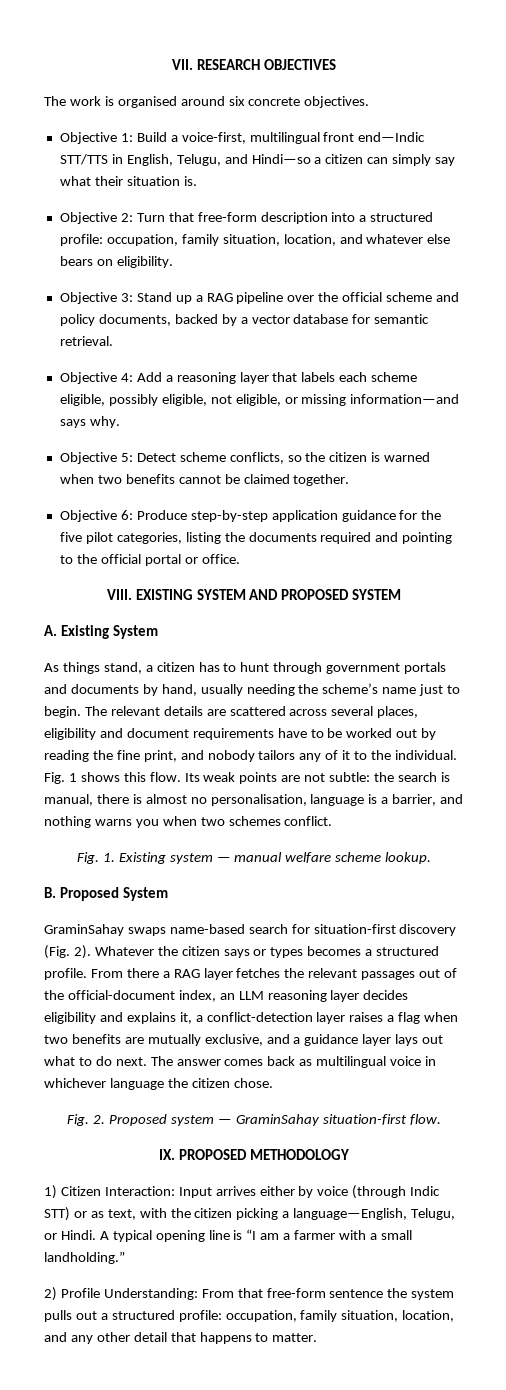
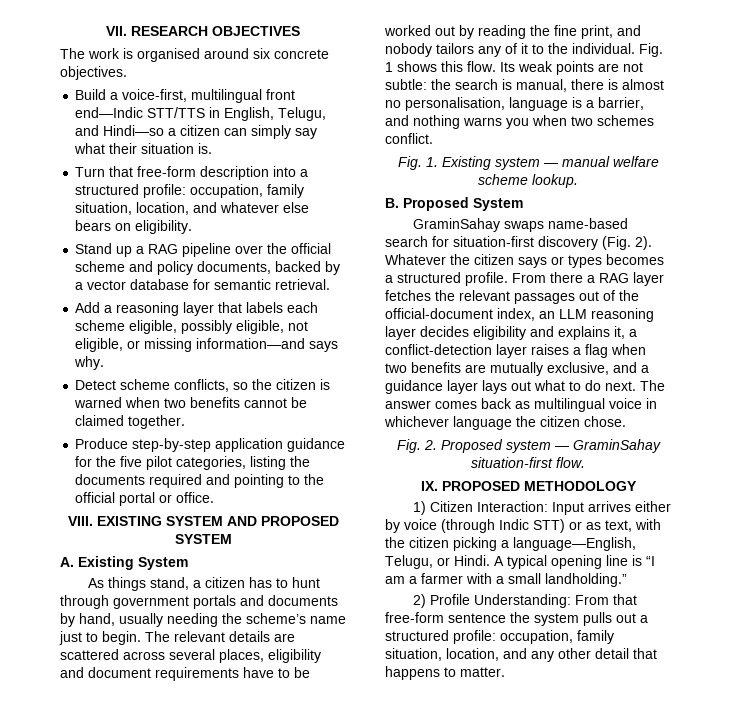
[59,132,133,144] Objective 1: -> (127, 73) none
[59,212,133,224] Objective 2: -> (213, 148) none
[59,292,133,304] Objective 3: -> (193, 227) none
[59,372,133,384] Objective 4: -> (331, 284) none
[59,452,133,464] Objective 5: -> (105, 363) none
[59,510,133,522] Objective 6: -> (186, 422) none

